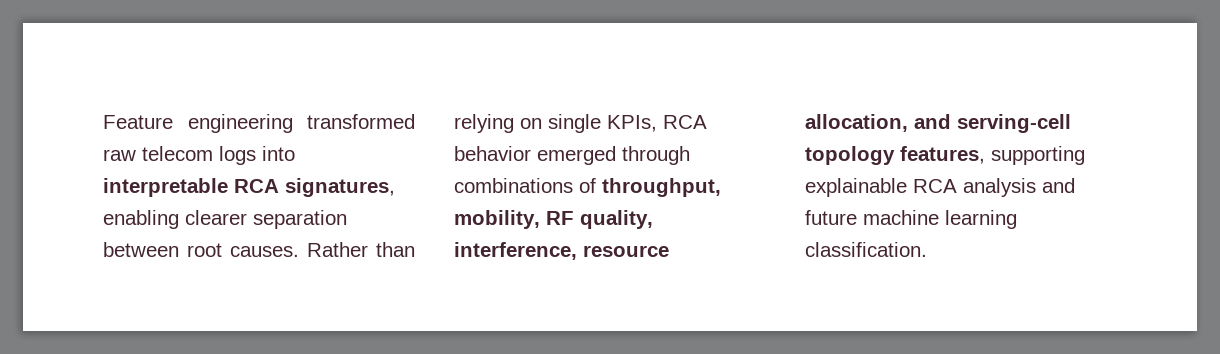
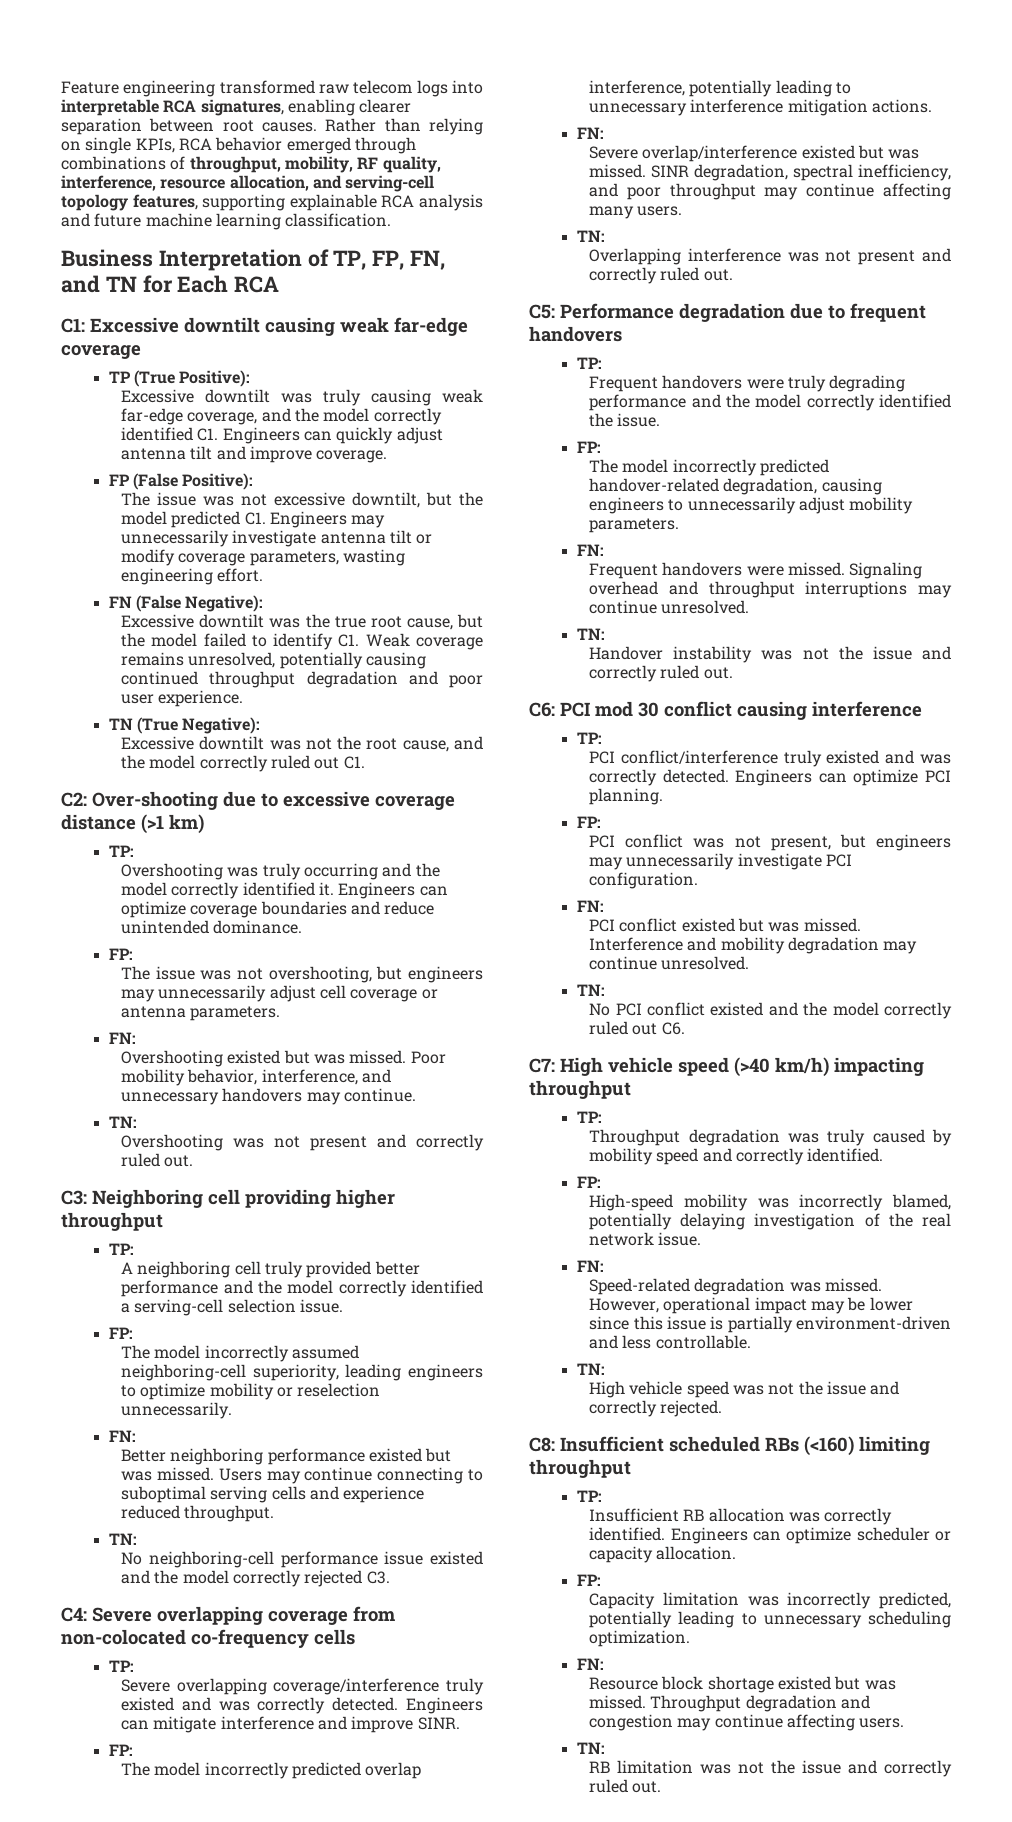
(927, 249) none -> [61,249,446,271] [61,275,280,293] [61,317,468,336] [61,345,141,359] [108,370,251,387] [121,389,483,406] [121,408,442,425] [121,427,443,444] [121,446,388,463] [108,473,254,490] [121,492,483,508] [121,511,386,528] [121,530,433,547] [121,549,406,566] [121,568,264,585] [108,595,264,612] [121,614,483,630] [121,633,483,650] [121,652,427,669] [121,671,483,688] [121,690,244,707] [108,717,261,734] [121,736,483,752] [121,755,365,772] [61,791,455,810] [61,814,204,834] [108,845,134,857] [121,863,440,880] [121,882,448,899] [121,901,435,918] [121,920,303,934] [108,948,133,960] [121,966,483,983] [121,985,438,1002] [121,1006,281,1021] [108,1032,136,1044] [121,1050,446,1067] [121,1069,392,1086] [121,1088,417,1105] [108,1116,137,1128] [121,1134,484,1151] [121,1153,194,1167] [61,1189,395,1208] [61,1212,163,1231] [108,1243,134,1255] [121,1261,420,1278] [121,1280,483,1297] [121,1299,344,1316] [108,1327,133,1339] [121,1345,360,1362] [121,1364,483,1381] [121,1383,381,1400] [121,1402,233,1419] [108,1430,136,1442] [121,1448,452,1465] [121,1467,483,1484] [121,1486,425,1503] [121,1505,275,1522] [108,1533,137,1545] [121,1551,483,1568] [121,1570,390,1587] [61,1606,395,1625] [61,1629,355,1648] [108,1660,134,1672] [121,1678,484,1695] [121,1697,483,1714] [121,1716,460,1733] [108,1744,133,1756] [121,1762,422,1779] [589,80,852,97] [589,99,933,116] [576,127,604,139] [589,145,920,162] [589,164,951,181] [589,183,951,200] [589,206,683,219] [576,230,605,242] [589,248,951,265] [589,267,733,284] [529,303,926,322] [529,326,622,342] [576,357,602,369] [589,375,906,392] [589,394,951,411] [589,413,661,427] [576,441,601,453] [589,459,830,476] [589,478,882,495] [589,497,914,514] [589,518,680,533] [576,544,604,556] [589,562,923,579] [589,581,952,598] [589,600,750,614] [576,628,605,640] [589,646,951,663] [589,665,733,682] [529,701,922,720] [576,732,602,744] [589,750,951,767] [589,769,951,786] [589,788,664,805] [576,816,601,828] [589,834,951,851] [589,853,853,870] [589,872,699,889] [576,900,604,912] [589,918,861,932] [589,937,918,954] [589,956,750,970] [576,984,605,996] [589,1002,952,1019] [589,1021,685,1035] [529,1057,924,1077] [529,1080,631,1099] [576,1111,602,1123] [589,1129,952,1146] [589,1148,884,1165] [576,1176,601,1188] [589,1194,951,1211] [589,1213,951,1230] [589,1232,702,1246] [576,1260,604,1272] [589,1278,883,1295] [589,1297,913,1314] [589,1316,951,1333] [589,1335,751,1349] [576,1363,605,1375] [589,1381,900,1398] [589,1400,723,1417] [529,1436,930,1456] [529,1459,631,1478] [576,1490,602,1502] [589,1508,893,1525] [589,1527,951,1544] [589,1546,737,1563] [576,1574,601,1586] [589,1592,951,1609] [589,1611,951,1628] [589,1630,691,1647] [576,1658,604,1670] [589,1676,896,1693] [589,1695,871,1712] [589,1714,905,1731] [576,1742,605,1754] [589,1760,952,1777] [589,1779,662,1793] // Business Interpretation of TP, FP, FN, and TN for Each RCA // C1: Excessive downtilt causing weak far-edge coverage // TP (True Positive): // Excessive downtilt was truly causing weak far-edge coverage, and the model correctly identified C1. Engineers can quickly adjust antenna tilt and improve coverage. // FP (False Positive): // The issue was not excessive downtilt, but the model predicted C1. Engineers may unnecessarily investigate antenna tilt or modify coverage parameters, wasting engineering effort. // FN (False Negative): // Excessive downtilt was the true root cause, but the model failed to identify C1. Weak coverage remains unresolved, potentially causing continued throughput degradation and poor user experience. // TN (True Negative): // Excessive downtilt was not the root cause, and the model correctly ruled out C1. // C2: Over-shooting due to excessive coverage distance (>1 km) // TP: // Overshooting was truly occurring and the model correctly identified it. Engineers can optimize coverage boundaries and reduce unintended dominance. // FP: // The issue was not overshooting, but engineers may unnecessarily adjust cell coverage or antenna parameters. // FN: // Overshooting existed but was missed. Poor mobility behavior, interference, and unnecessary handovers may continue. // TN: // Overshooting was not present and correctly ruled out. // C3: Neighboring cell providing higher throughput // TP: // A neighboring cell truly provided better performance and the model correctly identified a serving-cell selection issue. // FP: // The model incorrectly assumed neighboring-cell superiority, leading engineers to optimize mobility or reselection unnecessarily. // FN: // Better neighboring performance existed but was missed. Users may continue connecting to suboptimal serving cells and experience reduced throughput. // TN: // No neighboring-cell performance issue existed and the model correctly rejected C3. // C4: Severe overlapping coverage from non-colocated co-frequency cells // TP: // Severe overlapping coverage/interference truly existed and was correctly detected. Engineers can mitigate interference and improve SINR. // FP: // The model incorrectly predicted overlap interference, potentially leading to unnecessary interference mitigation actions. // FN: // Severe overlap/interference existed but was missed. SINR degradation, spectral inefficiency, and poor throughput may continue affecting many users. // TN: // Overlapping interference was not present and correctly ruled out. // C5: Performance degradation due to frequent handovers // TP: // Frequent handovers were truly degrading performance and the model correctly identified the issue. // FP: // The model incorrectly predicted handover-related degradation, causing engineers to unnecessarily adjust mobility parameters. // FN: // Frequent handovers were missed. Signaling overhead and throughput interruptions may continue unresolved. // TN: // Handover instability was not the issue and correctly ruled out. // C6: PCI mod 30 conflict causing interference // TP: // PCI conflict/interference truly existed and was correctly detected. Engineers can optimize PCI planning. // FP: // PCI conflict was not present, but engineers may unnecessarily investigate PCI configuration. // FN: // PCI conflict existed but was missed. Interference and mobility degradation may continue unresolved. // TN: // No PCI conflict existed and the model correctly ruled out C6. // C7: High vehicle speed (>40 km/h) impacting throughput // TP: // Throughput degradation was truly caused by mobility speed and correctly identified. // FP: // High-speed mobility was incorrectly blamed, potentially delaying investigation of the real network issue. // FN: // Speed-related degradation was missed. However, operational impact may be lower since this issue is partially environment-driven and less controllable. // TN: // High vehicle speed was not the issue and correctly rejected. // C8: Insufficient scheduled RBs (<160) limiting throughput // TP: // Insufficient RB allocation was correctly identified. Engineers can optimize scheduler or capacity allocation. // FP: // Capacity limitation was incorrectly predicted, potentially leading to unnecessary scheduling optimization. // FN: // Resource block shortage existed but was missed. Throughput degradation and congestion may continue affecting users. // TN: // RB limitation was not the issue and correctly ruled out.

